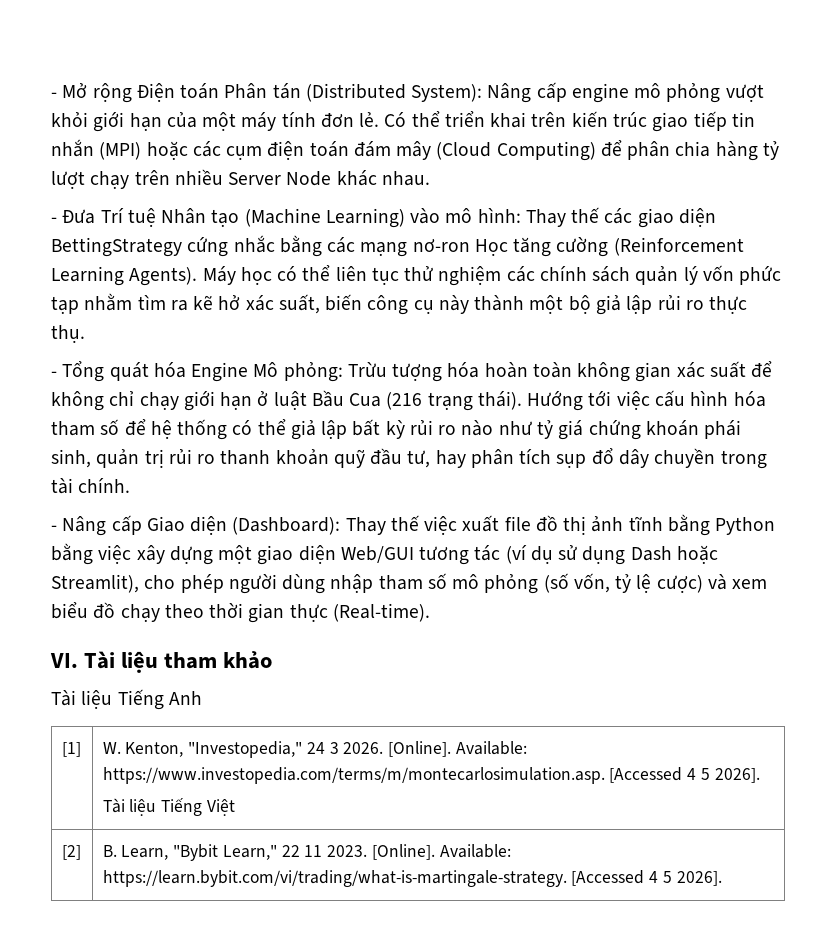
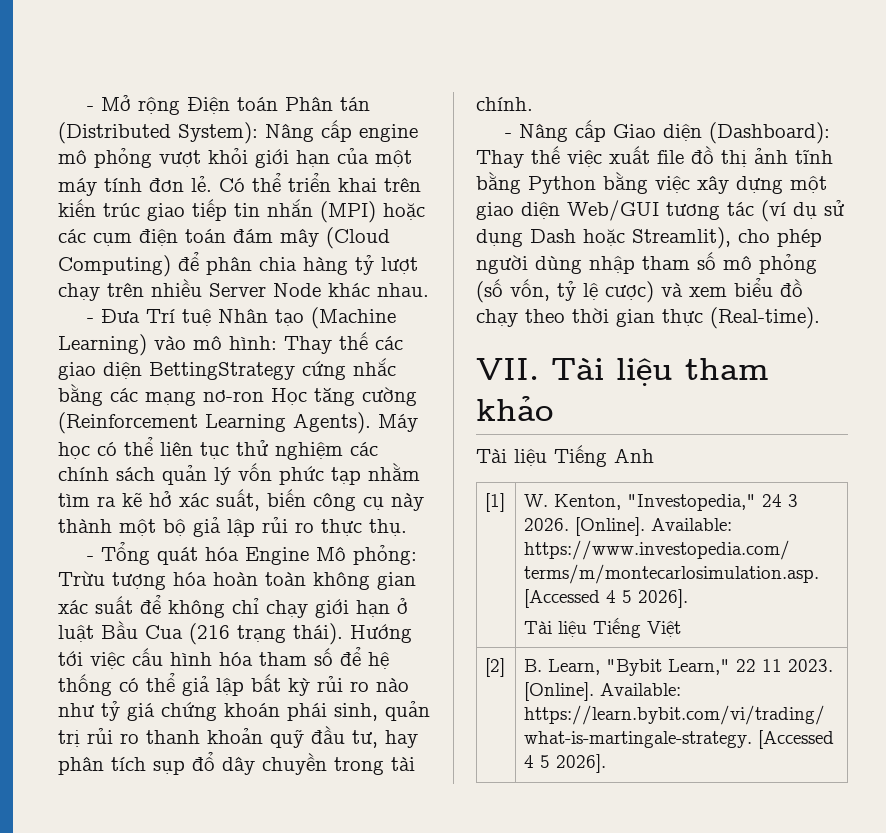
[50,653,78,668] VI. -> [476,358,539,380] VII.

